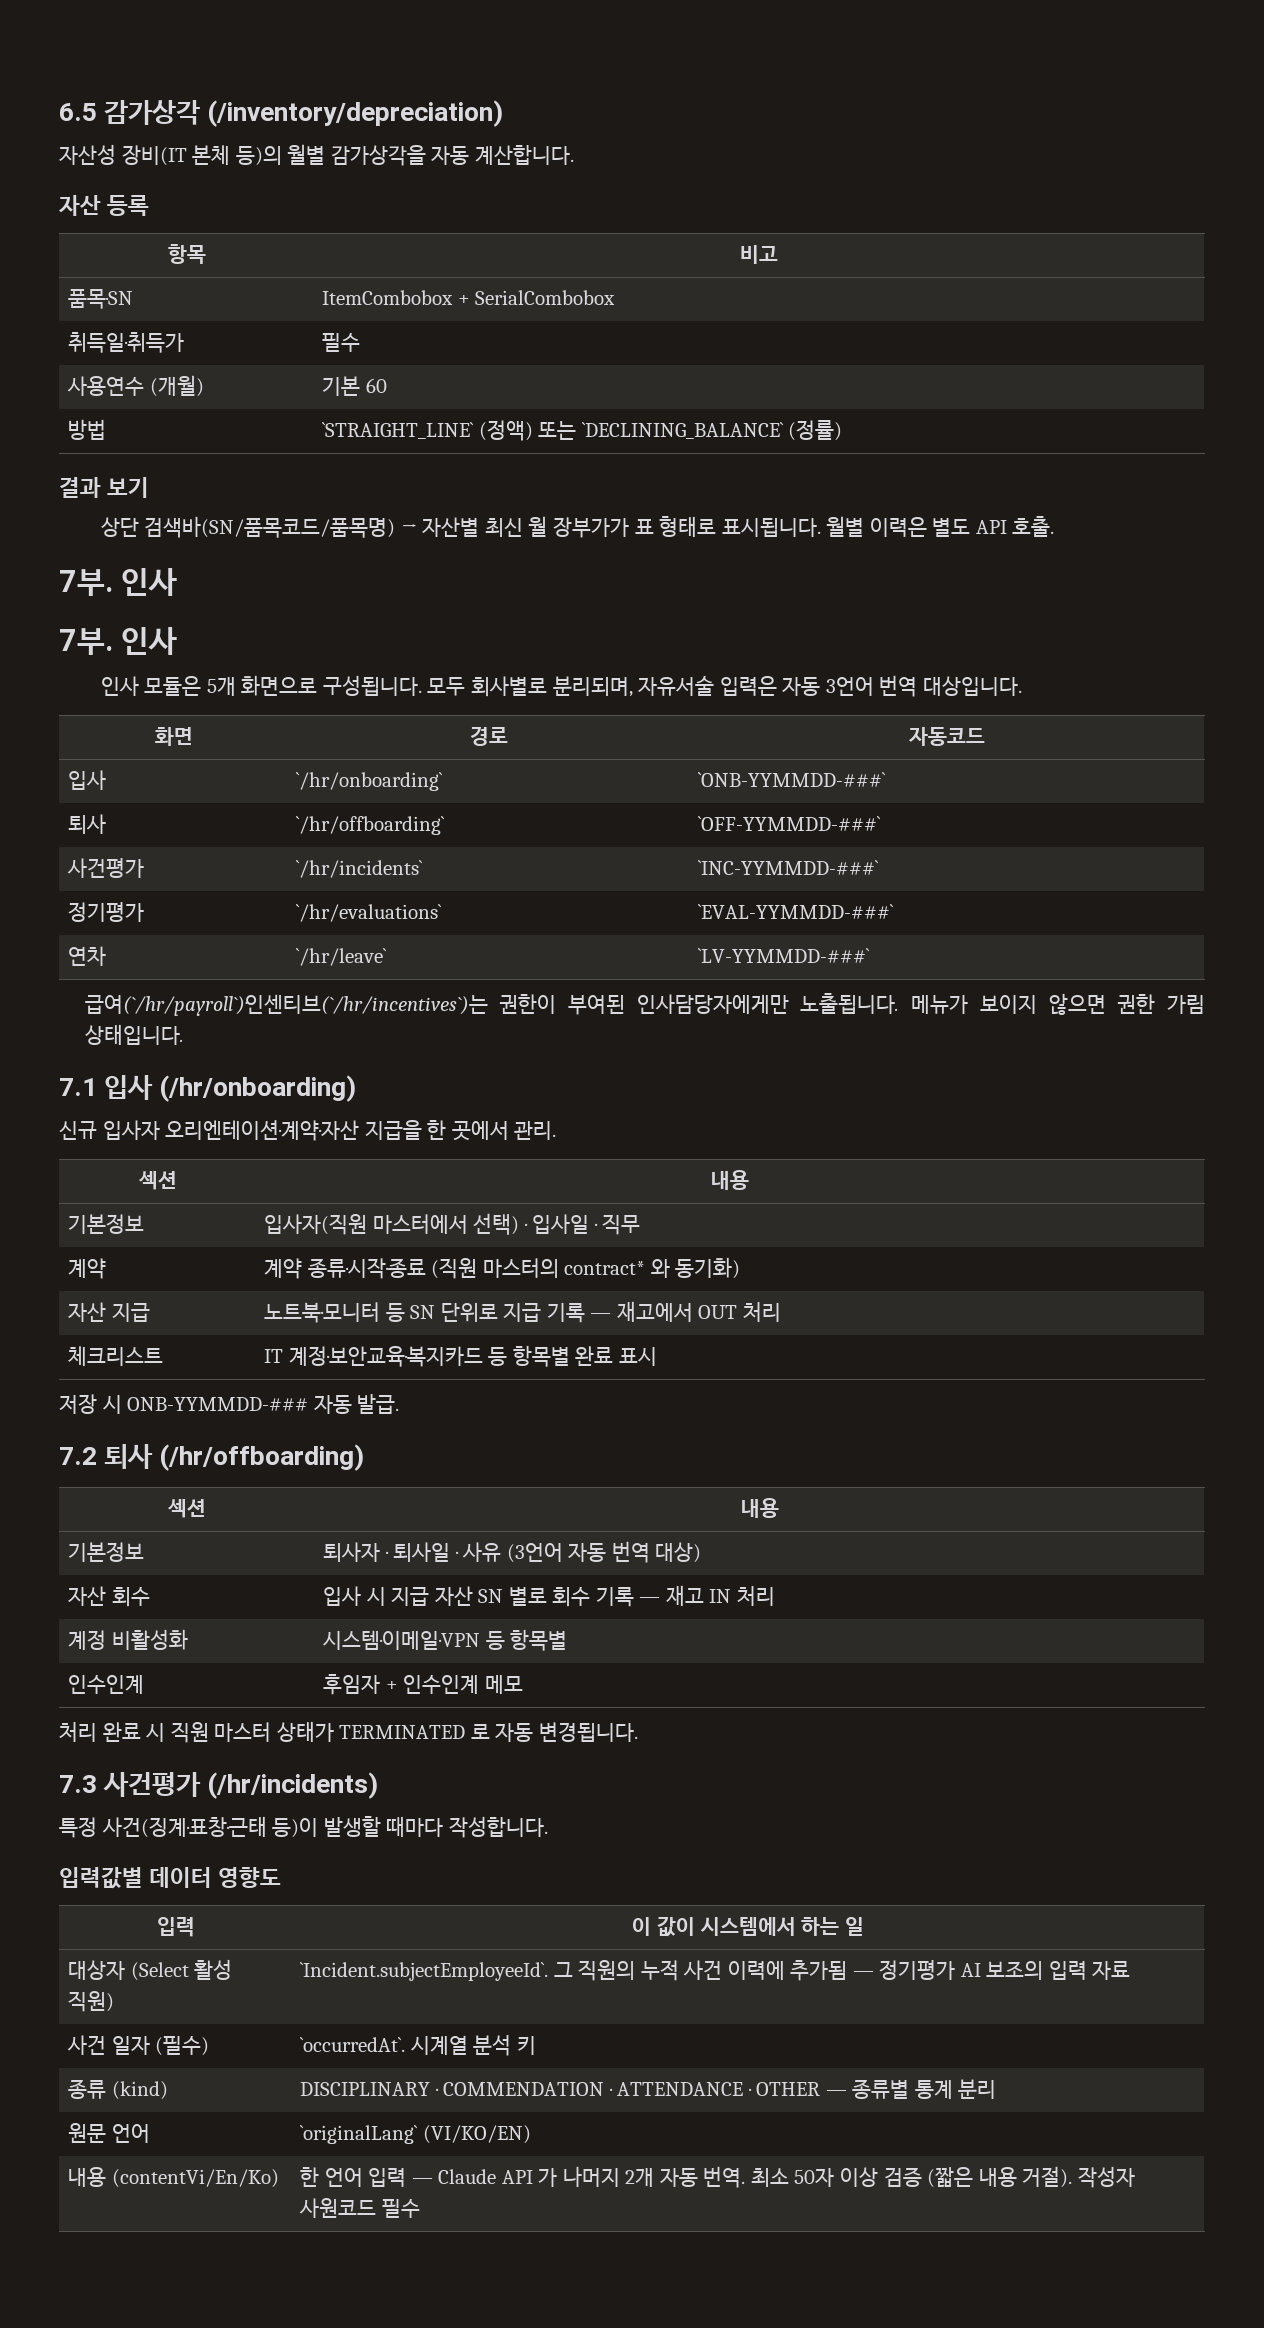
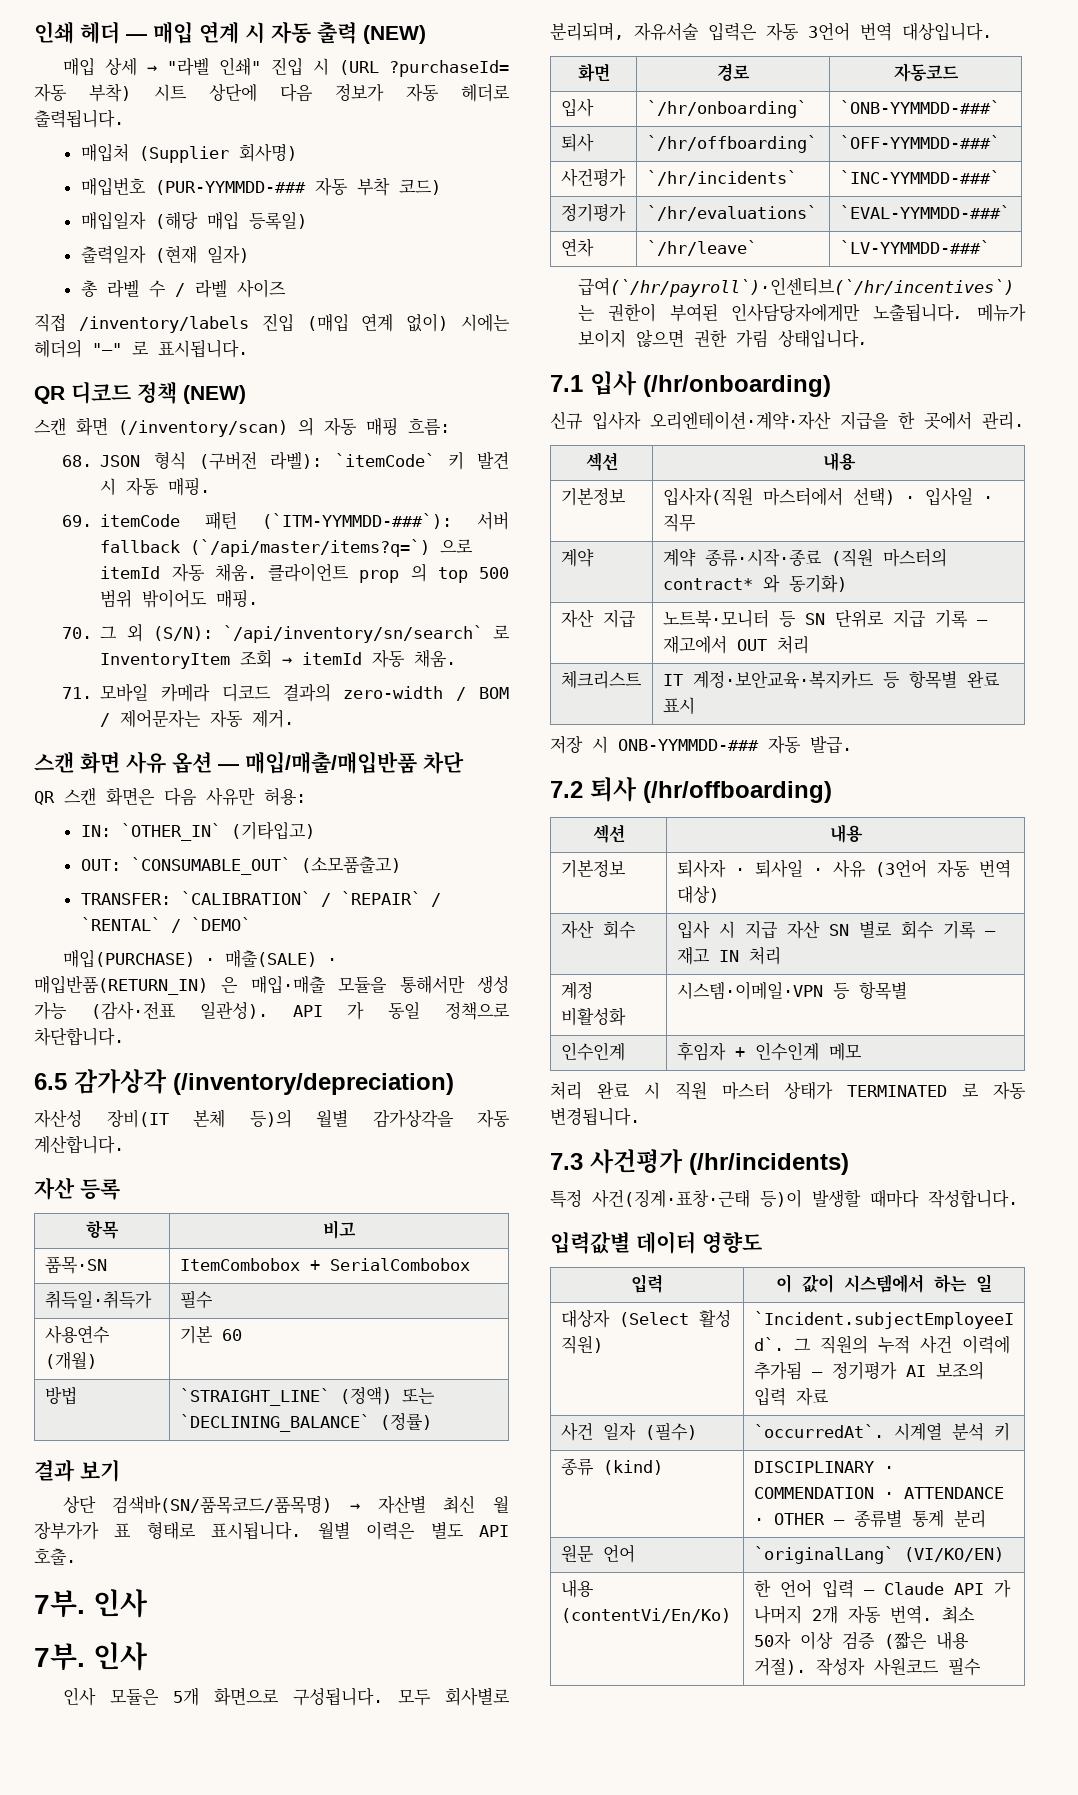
(59, 112) none -> [34,21,426,44] [62,57,510,77] [34,83,510,102] [34,109,124,128] [80,143,297,163] [80,177,441,196] [80,211,307,230] [80,245,249,264] [80,279,286,298] [34,313,510,333] [34,339,248,358] [34,381,246,404] [34,417,450,437] [61,451,510,470] [100,477,211,496] [61,511,509,530] [100,539,474,557] [100,563,509,583] [100,589,259,608] [61,623,510,643] [100,649,457,669] [61,683,509,702] [100,709,295,728] [34,751,464,774] [34,787,306,806] [80,822,315,841] [80,856,401,875] [80,891,441,907] [80,917,251,933] [62,950,337,968] [34,975,509,995] [34,1001,510,1020] [34,1027,124,1046] 인쇄 헤더 — 매입 연계 시 자동 출력 (NEW) // 매입 상세 → "라벨 인쇄" 진입 시 (URL ?purchaseId= 자동 부착) 시트 상단에 다음 정보가 자동 헤더로 출력됩니다. // 매입처 (Supplier 회사명) // 매입번호 (PUR-YYMMDD-### 자동 부착 코드) // 매입일자 (해당 매입 등록일) // 출력일자 (현재 일자) // 총 라벨 수 / 라벨 사이즈 // 직접 /inventory/labels 진입 (매입 연계 없이) 시에는 헤더의 "—" 로 표시됩니다. // QR 디코드 정책 (NEW) // 스캔 화면 (/inventory/scan) 의 자동 매핑 흐름: // 68. JSON 형식 (구버전 라벨): `itemCode` 키 발견 시 자동 매핑. // 69. itemCode 패턴 (`ITM-YYMMDD-###`): 서버 fallback (`/api/master/items?q=`) 으로 itemId 자동 채움. 클라이언트 prop 의 top 500 범위 밖이어도 매핑. // 70. 그 외 (S/N): `/api/inventory/sn/search` 로 InventoryItem 조회 → itemId 자동 채움. // 71. 모바일 카메라 디코드 결과의 zero-width / BOM / 제어문자는 자동 제거. // 스캔 화면 사유 옵션 — 매입/매출/매입반품 차단 // QR 스캔 화면은 다음 사유만 허용: // IN: `OTHER_IN` (기타입고) // OUT: `CONSUMABLE_OUT` (소모품출고) // TRANSFER: `CALIBRATION` / `REPAIR` / `RENTAL` / `DEMO` // 매입(PURCHASE) · 매출(SALE) · 매입반품(RETURN_IN) 은 매입·매출 모듈을 통해서만 생성 가능 (감사·전표 일관성). API 가 동일 정책으로 차단합니다. //

